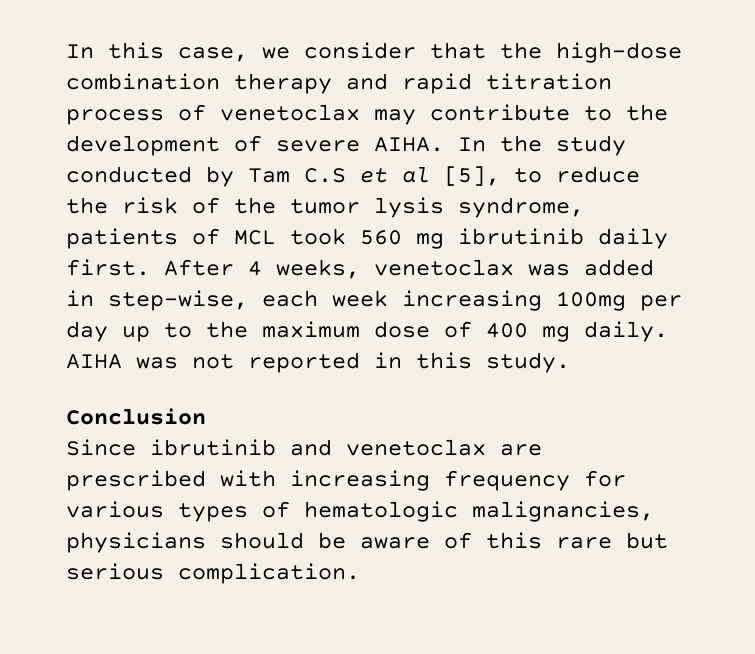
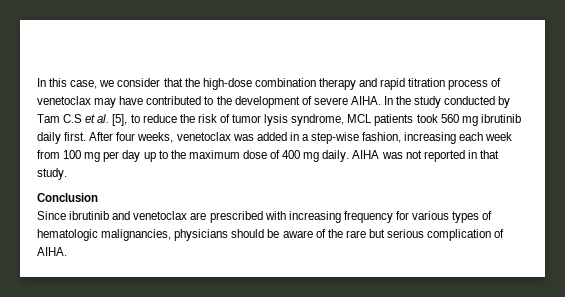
[430,104,570,121] contribute -> [119,96,202,105] have contributed
[402,166,430,183] al -> [97,114,110,123] al.
[234,197,276,214] the -> (230, 118) none
[66,228,276,249] patients of MCL -> [347,114,414,126] MCL patients
[248,261,262,276] 4 -> [116,132,136,141] four
[108,290,626,311] step-wise, each week increasing 100mg -> [301,132,513,144] [37,150,101,162] a step-wise fashion, increasing each week from 100 mg
[416,352,472,369] this -> [479,150,499,159] that
[486,532,542,549] this -> [327,229,343,238] the
[178,563,360,584] complication. -> [427,229,505,241] [37,247,67,256] complication of AIHA.

